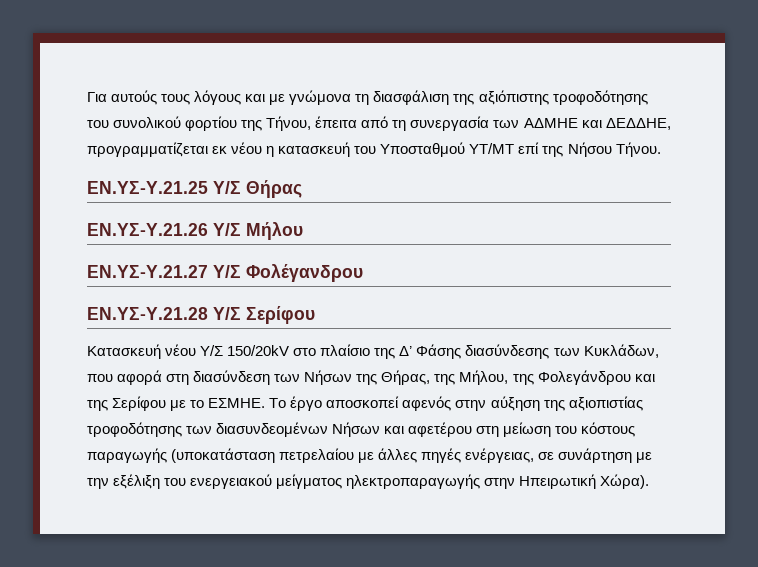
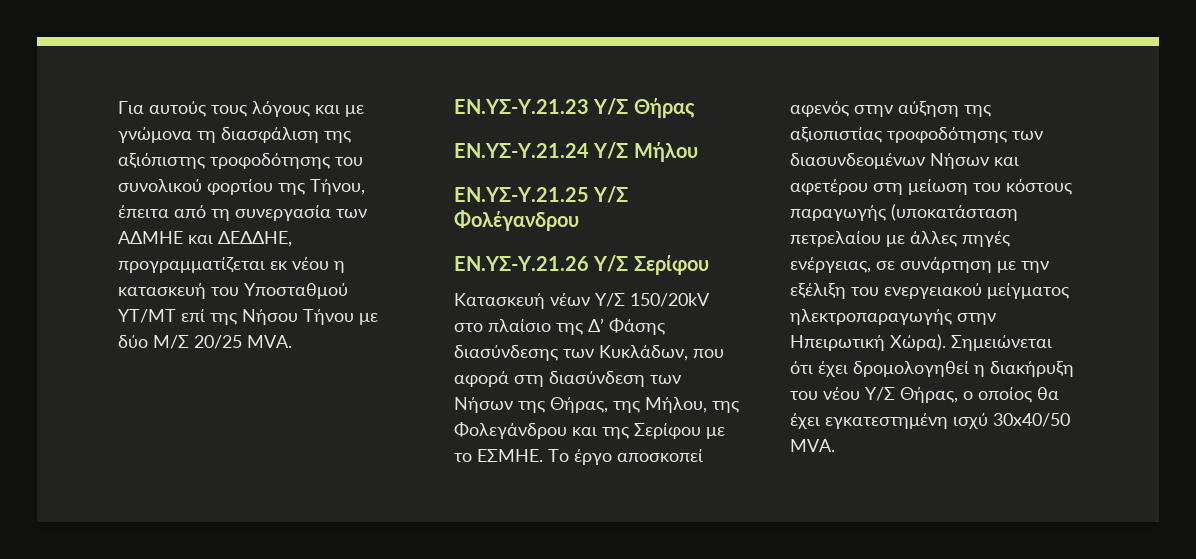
[615,142,661,157] Τήνου. -> [303,309,378,325] [118,335,292,349] [454,98,695,118] [454,142,698,162] Τήνου με δύο Μ/Σ 20/25 MVA. // ΕΝ.ΥΣ-Υ.21.23 Υ/Σ Θήρας // ΕΝ.ΥΣ-Υ.21.24 Υ/Σ Μήλου
[246,180,302,198] Θήρας -> [454,210,579,231] Φολέγανδρου
[246,222,303,240] [87,264,363,282] [87,307,241,320] Μήλου // ΕΝ.ΥΣ-Υ.21.27 Υ/Σ Φολέγανδρου // ΕΝ.ΥΣ-Υ.21.28 Υ/Σ -> (629, 263) none
[165,344,197,356] νέου -> [550,293,590,306] νέων
(650, 481) none -> [951,335,1052,351] [790,361,1074,377] [790,387,1059,403] [790,413,1070,429] [790,439,835,452] Σημειώνεται ότι έχει δρομολογηθεί η διακήρυξη του νέου Υ/Σ Θήρας, ο οποίος θα έχει εγκατεστημένη ισχύ 30x40/50 MVA.

